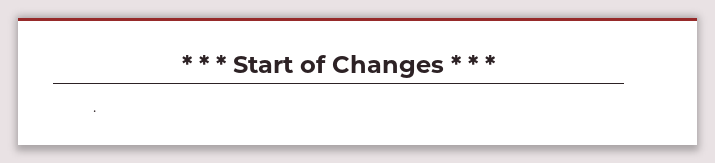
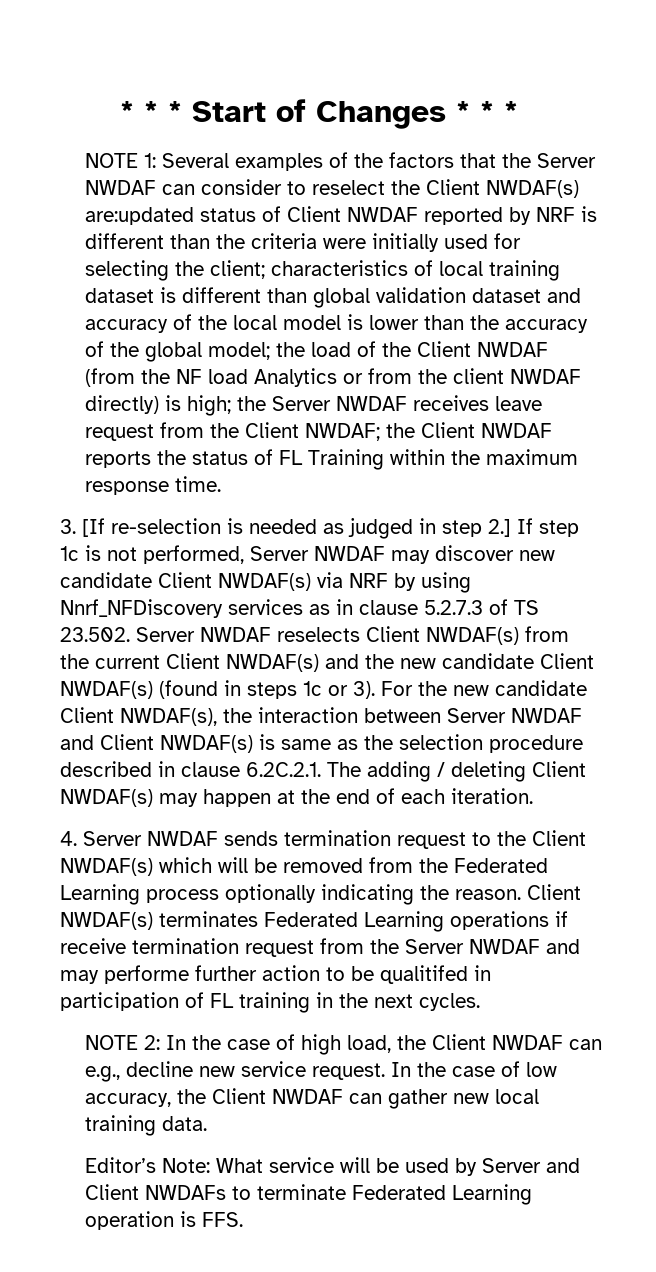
[93,110,97,112] . -> [84,152,596,171] [84,179,579,198] [84,206,597,225] [84,233,521,252] [84,260,560,281] [84,287,581,308] [84,314,588,333] [84,341,548,362] [84,368,581,387] [84,395,542,416] [84,422,552,441] [84,449,578,470] [84,476,221,495] [59,518,579,539] [59,545,555,564] [59,572,471,593] [59,599,539,618] [59,626,569,645] [59,653,594,672] [59,680,587,699] [59,707,582,726] [59,734,583,753] [59,761,586,782] [59,788,533,807] [59,830,586,849] [59,857,548,876] [59,884,581,905] [59,911,568,932] [59,938,580,957] [59,965,491,984] [59,992,480,1013] [84,1034,602,1055] [84,1061,557,1082] [84,1088,539,1109] [84,1115,207,1136] [84,1157,580,1176] [84,1184,532,1205] [84,1211,243,1230] NOTE 1: Several examples of the factors that the Server NWDAF can consider to reselect the Client NWDAF(s) are:updated status of Client NWDAF reported by NRF is different than the criteria were initially used for selecting the client; characteristics of local training dataset is different than global validation dataset and accuracy of the local model is lower than the accuracy of the global model; the load of the Client NWDAF (from the NF load Analytics or from the client NWDAF directly) is high; the Server NWDAF receives leave request from the Client NWDAF; the Client NWDAF reports the status of FL Training within the maximum response time. // 3. [If re-selection is needed as judged in step 2.] If step 1c is not performed, Server NWDAF may discover new candidate Client NWDAF(s) via NRF by using Nnrf_NFDiscovery services as in clause 5.2.7.3 of TS 23.502. Server NWDAF reselects Client NWDAF(s) from the current Client NWDAF(s) and the new candidate Client NWDAF(s) (found in steps 1c or 3). For the new candidate Client NWDAF(s), the interaction between Server NWDAF and Client NWDAF(s) is same as the selection procedure described in clause 6.2C.2.1. The adding / deleting Client NWDAF(s) may happen at the end of each iteration. // 4. Server NWDAF sends termination request to the Client NWDAF(s) which will be removed from the Federated Learning process optionally indicating the reason. Client NWDAF(s) terminates Federated Learning operations if receive termination request from the Server NWDAF and may performe further action to be qualitifed in participation of FL training in the next cycles. // NOTE 2: In the case of high load, the Client NWDAF can e.g., decline new service request. In the case of low accuracy, the Client NWDAF can gather new local training data. // Editor’s Note: What service will be used by Server and Client NWDAFs to terminate Federated Learning operation is FFS.

